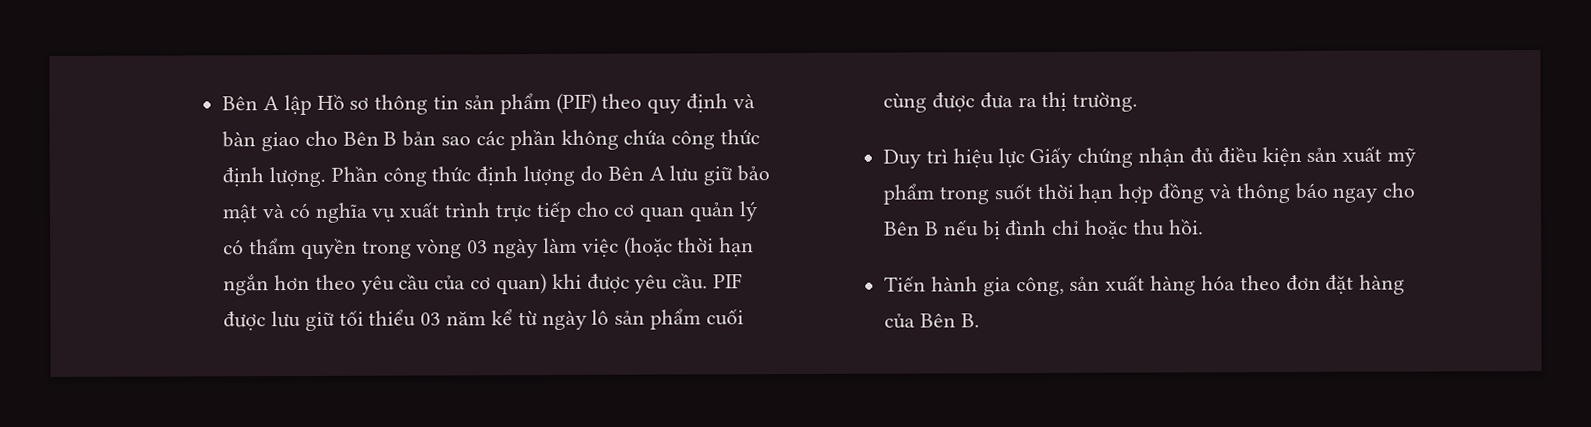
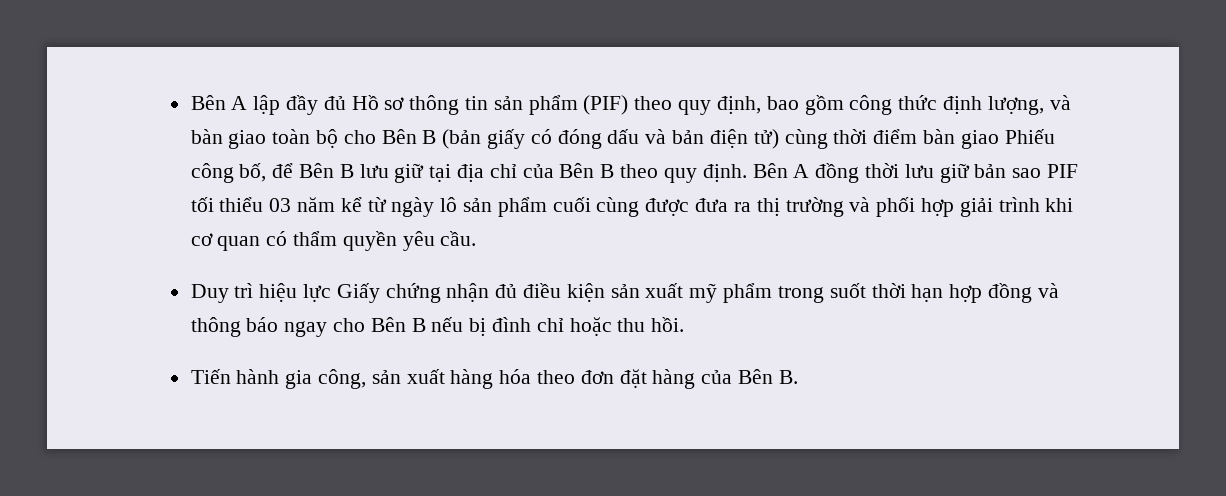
(312, 105) none -> [286,95,346,115] đầy đủ
[685,93,728,114] định -> [716,95,1044,115] định, bao gồm công thức định lượng,
[304,129,760,151] [222,165,770,188] [222,201,758,224] [223,236,755,259] [223,273,743,296] [223,310,335,332] cho Bên B bản sao các phần không chứa công thức định lượng. Phần công thức định lượng do Bên A lưu giữ bảo mật và có nghĩa vụ xuất trình trực tiếp cho cơ quan quản lý có thẩm quyền trong vòng 03 ngày làm việc (hoặc thời hạn ngắn hơn theo yêu cầu của cơ quan) khi được yêu cầu. PIF được lưu giữ -> [272,129,1055,149] [190,163,1078,183] toàn bộ cho Bên B (bản giấy có đóng dấu và bản điện tử) cùng thời điểm bàn giao Phiếu công bố, để Bên B lưu giữ tại địa chỉ của Bên B theo quy định. Bên A đồng thời lưu giữ bản sao PIF
[1072,91,1139,112] trường. -> [785,197,1074,217] [190,231,477,251] trường và phối hợp giải trình khi cơ quan có thẩm quyền yêu cầu.

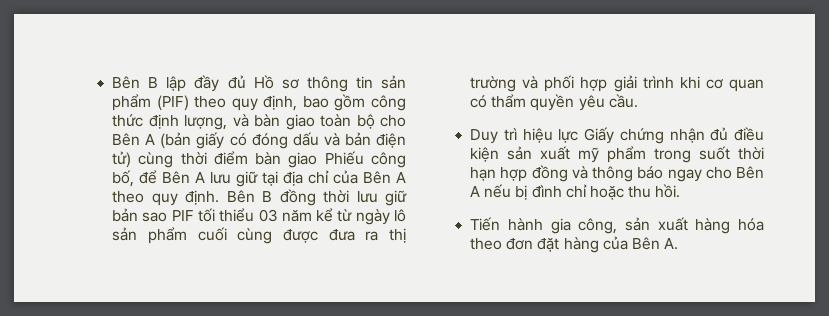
[190,95,248,110] Bên A -> [112,76,159,89] Bên B
[422,130,437,144] B -> [145,134,156,145] A
[339,164,354,178] B -> [195,172,206,183] A
[600,164,615,178] B -> [396,172,407,183] A
[793,164,810,178] A -> [262,191,273,202] B
[411,318,426,332] B -> [470,186,481,197] A
[778,370,798,384] B. -> [664,238,679,250] A.

